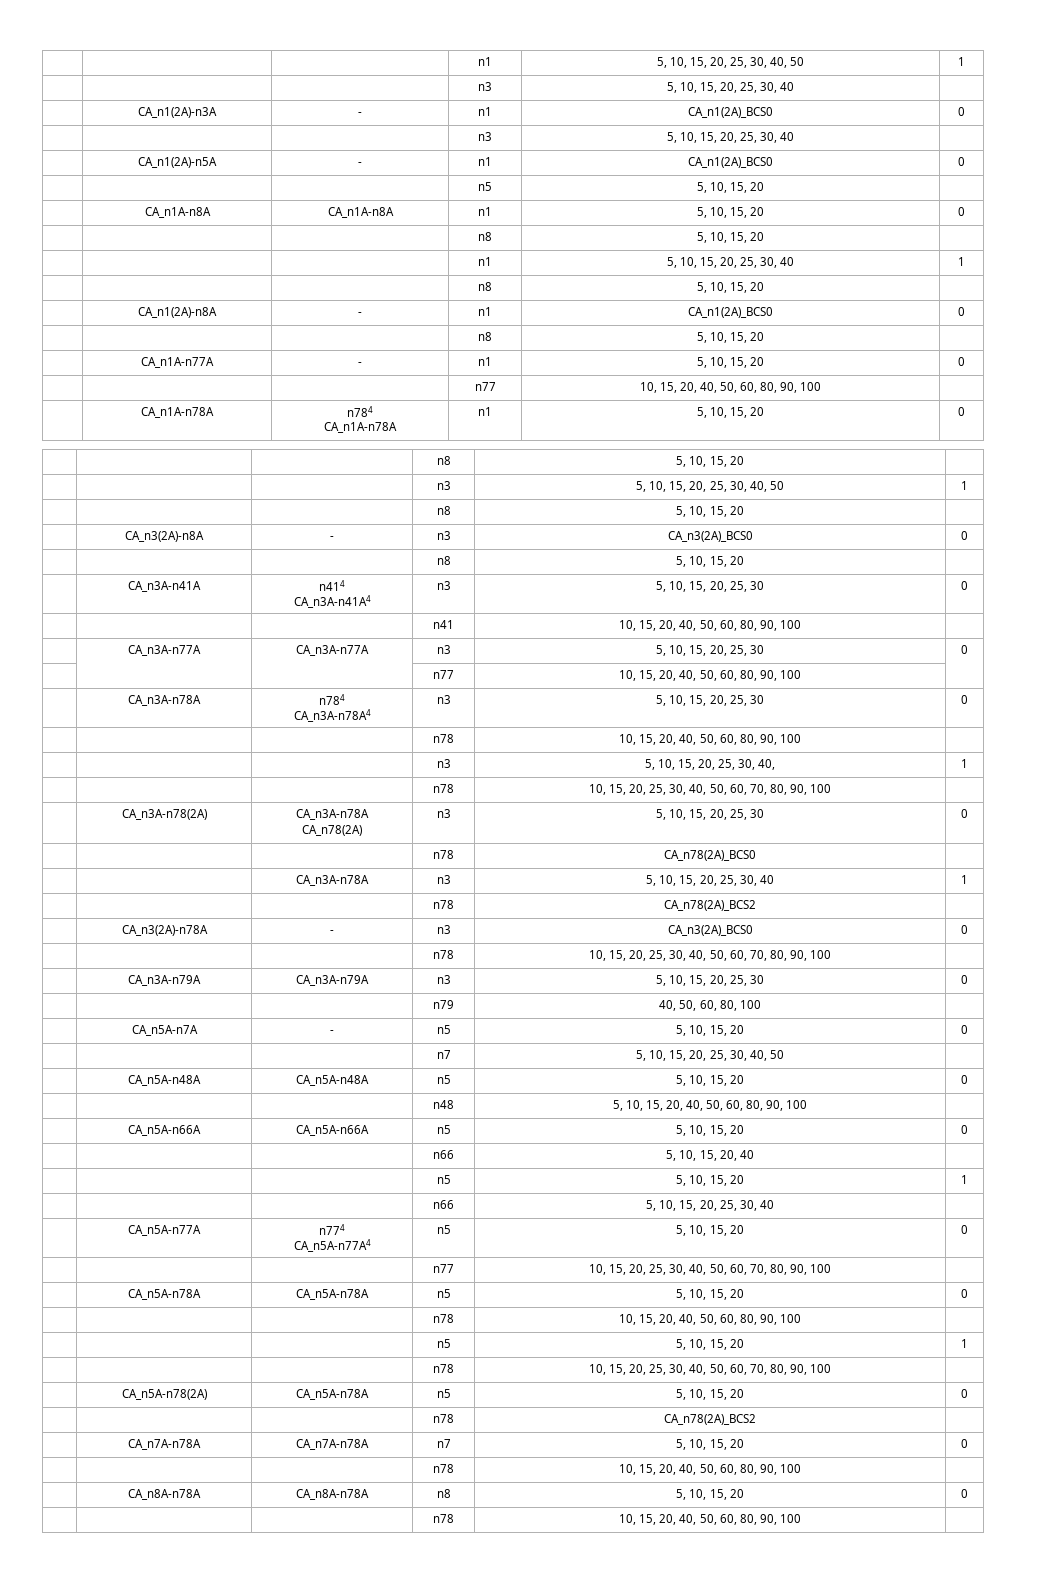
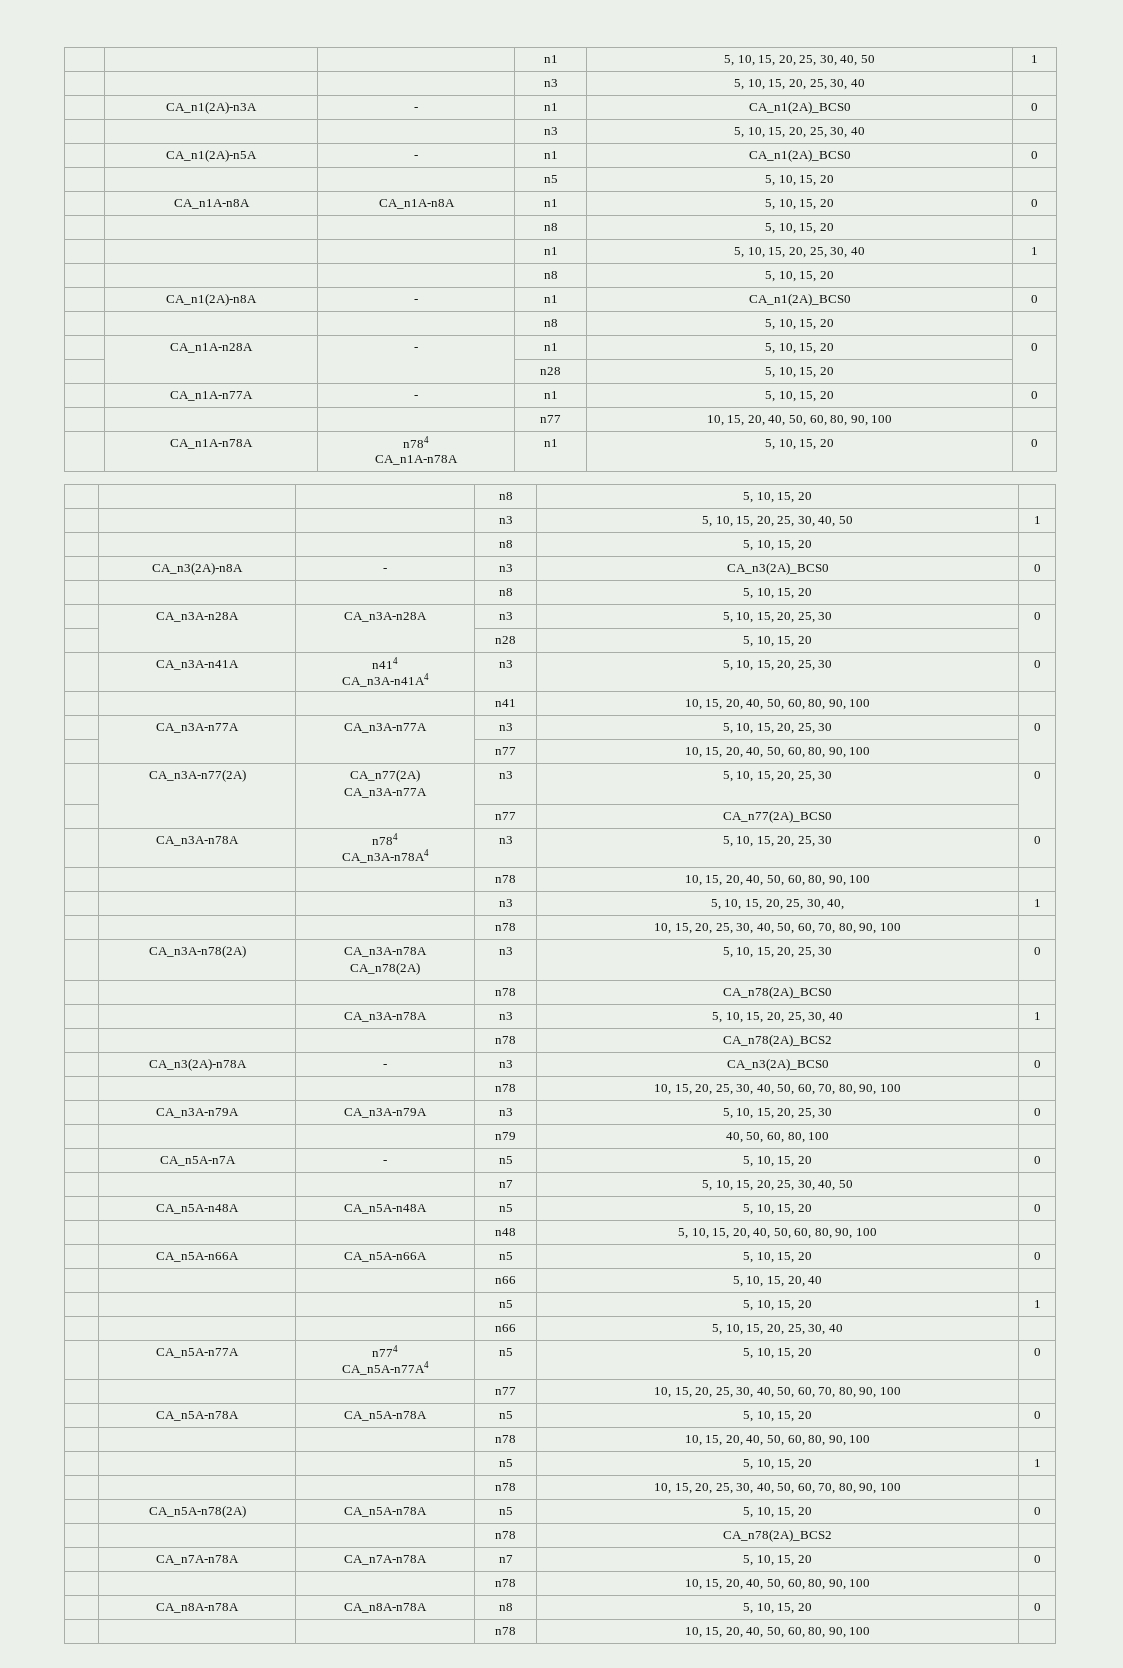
(765, 336) none -> [170,343,253,353] [414,347,418,351] [543,343,558,351] [765,343,834,354] [1031,343,1038,351] [540,367,561,375] [765,367,834,378] // | CA_n1A-n28A | - | n1 | 5, 10, 15, 20 | 0 // | | | n28 | 5, 10, 15, 20 |
(744, 560) none -> [156,612,239,622] [344,612,427,622] [498,612,513,620] [722,612,833,623] [1033,612,1041,620] [495,636,516,644] [743,636,812,647] // | CA_n3A-n28A | CA_n3A-n28A | n3 | 5, 10, 15, 20, 25, 30 | 0 // | | | n28 | 5, 10, 15, 20 |
(801, 674) none -> [148,769,246,782] [350,769,420,782] [344,788,427,798] [498,771,513,779] [722,771,833,782] [1033,771,1041,779] [495,812,516,820] [723,810,832,823] // | CA_n3A-n77(2A) | CA_n77(2A) // CA_n3A-n77A | n3 | 5, 10, 15, 20, 25, 30 | 0 // | | | n77 | CA_n77(2A)_BCS0 |

